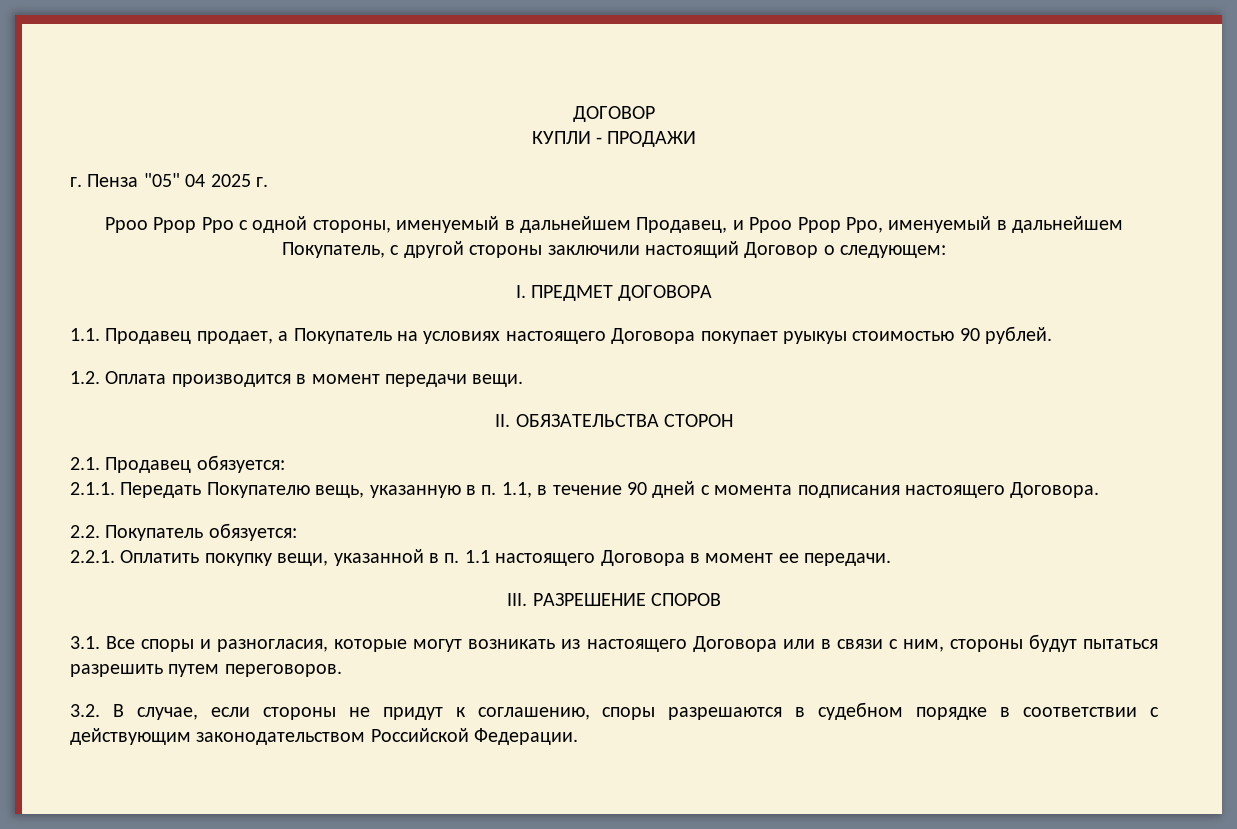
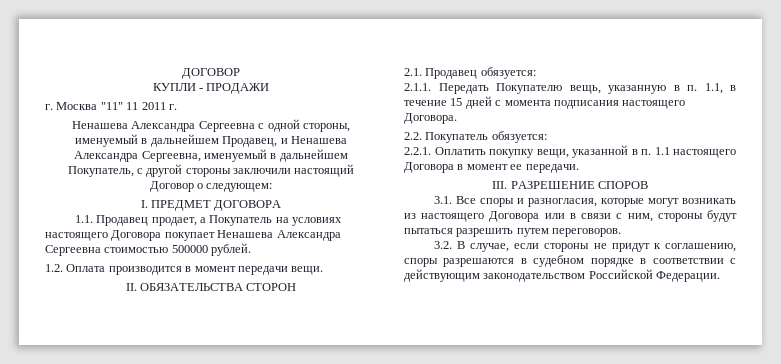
[87,173,268,187] [104,217,234,233] Пенза "05" 04 2025 г. // Рроо Ррор Рро -> [56,102,177,110] [72,121,255,132] Москва "11" 11 2011 г. // Ненашева Александра Сергеевна
[749,217,883,233] Рроо Ррор Рро, -> [290,136,347,144] [74,151,201,162] Ненашева Александра Сергеевна,
[782,328,980,344] руыкуы стоимостью 90 -> [217,230,341,241] [45,245,208,256] Ненашева Александра Сергеевна стоимостью 500000
[626,482,647,495] 90 -> [450,98,463,106] 15

